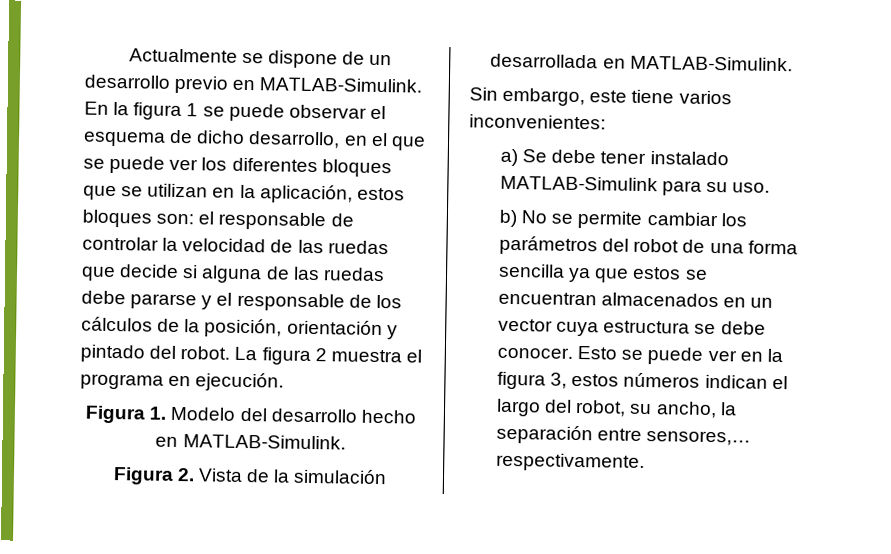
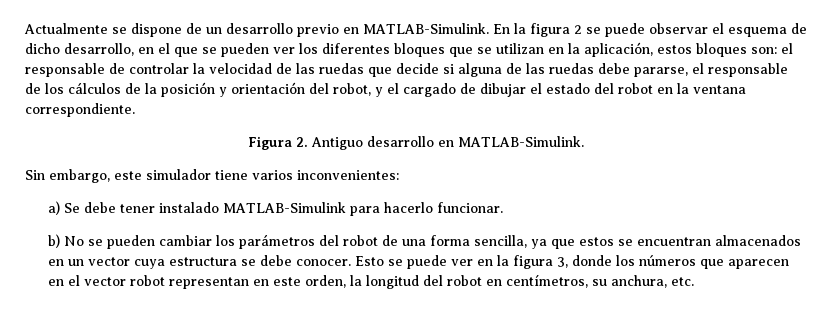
[186,103,199,117] 1 -> [574,25,582,34] 2
[109,155,166,174] puede -> [221,43,269,57] pueden
[130,293,213,310] pararse y -> [634,67,688,77] pararse,
[204,318,398,340] [80,344,422,365] [80,372,285,392] [85,405,416,424] [155,434,346,450] [112,467,388,485] [490,53,599,69] posición, orientación y pintado del robot. La figura 2 muestra el programa en ejecución. // Figura 1. Modelo del desarrollo hecho en MATLAB-Simulink. // Figura 2. Vista de la simulación desarrollada -> [161,82,746,97] [25,103,135,117] [248,136,434,150] posición y orientación del robot, y el cargado de dibujar el estado del robot en la ventana correspondiente. // Figura 2. Antiguo desarrollo
(628, 96) none -> [146,169,211,180] simulador
[706,181,771,193] su uso. -> [383,202,503,213] hacerlo funcionar.
[577,210,643,229] permite -> [106,235,155,249] pueden
[499,263,566,278] sencilla -> [473,235,527,248] sencilla,
[571,372,788,390] [496,398,737,419] [496,424,752,446] [496,452,646,473] estos números indican el largo del robot, su ancho, la separación entre sensores,… respectivamente. -> [571,255,789,269] [47,274,694,289] donde los números que aparecen en el vector robot representan en este orden, la longitud del robot en centímetros, su anchura, etc.

